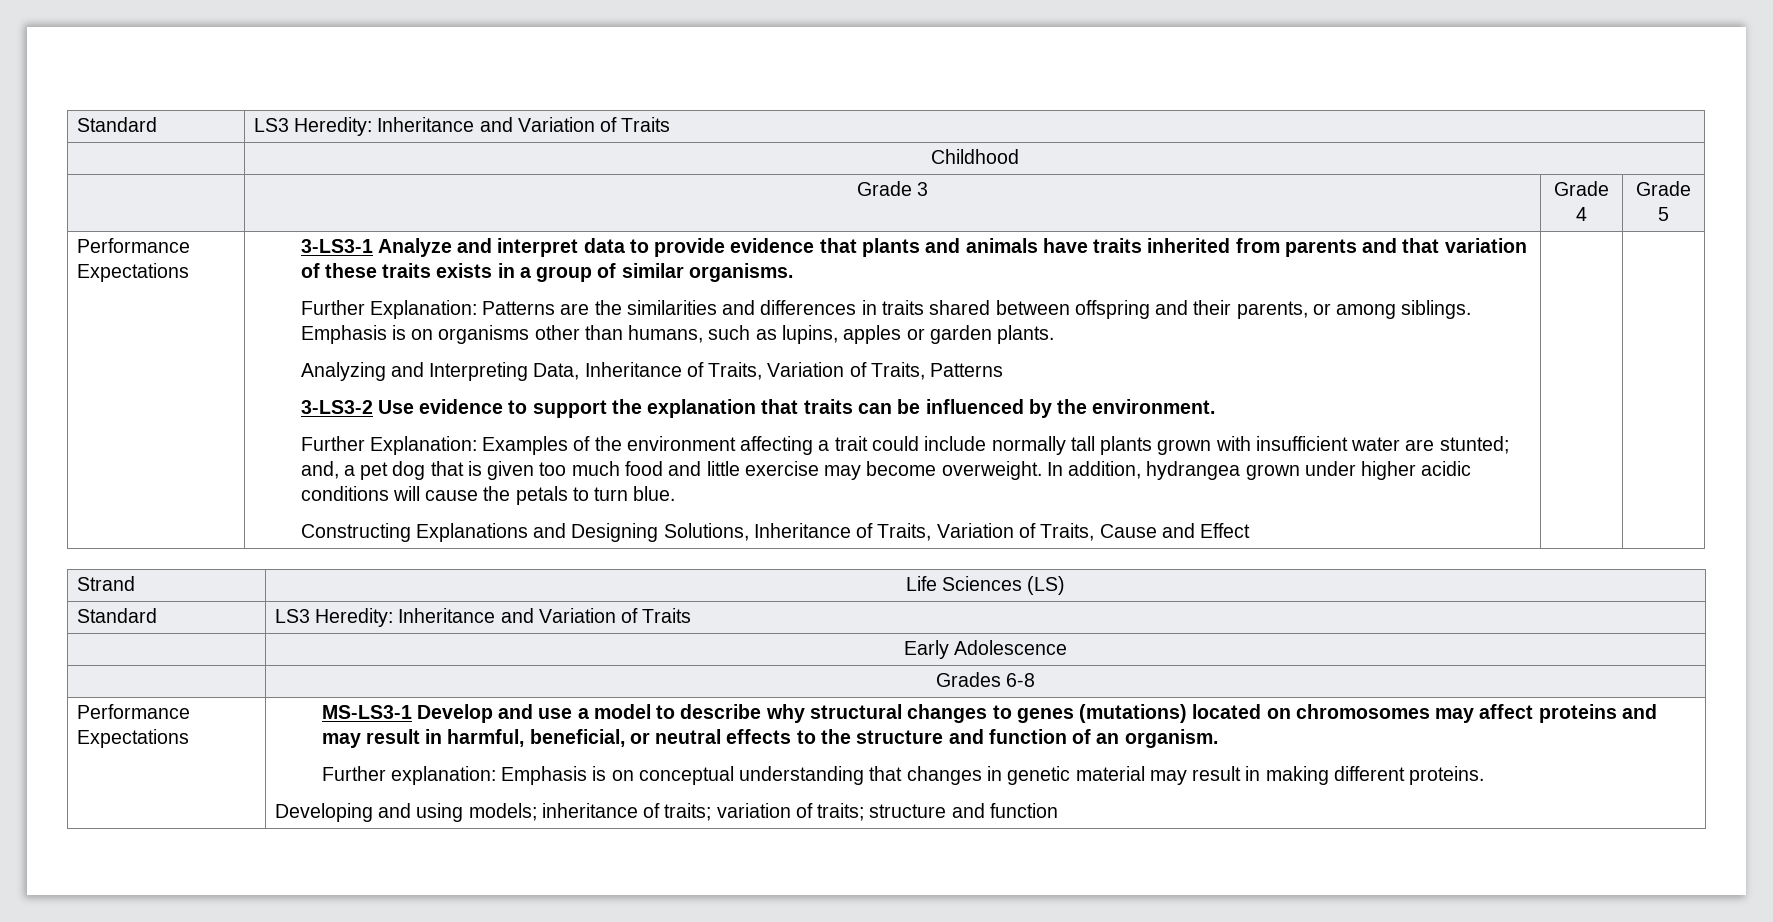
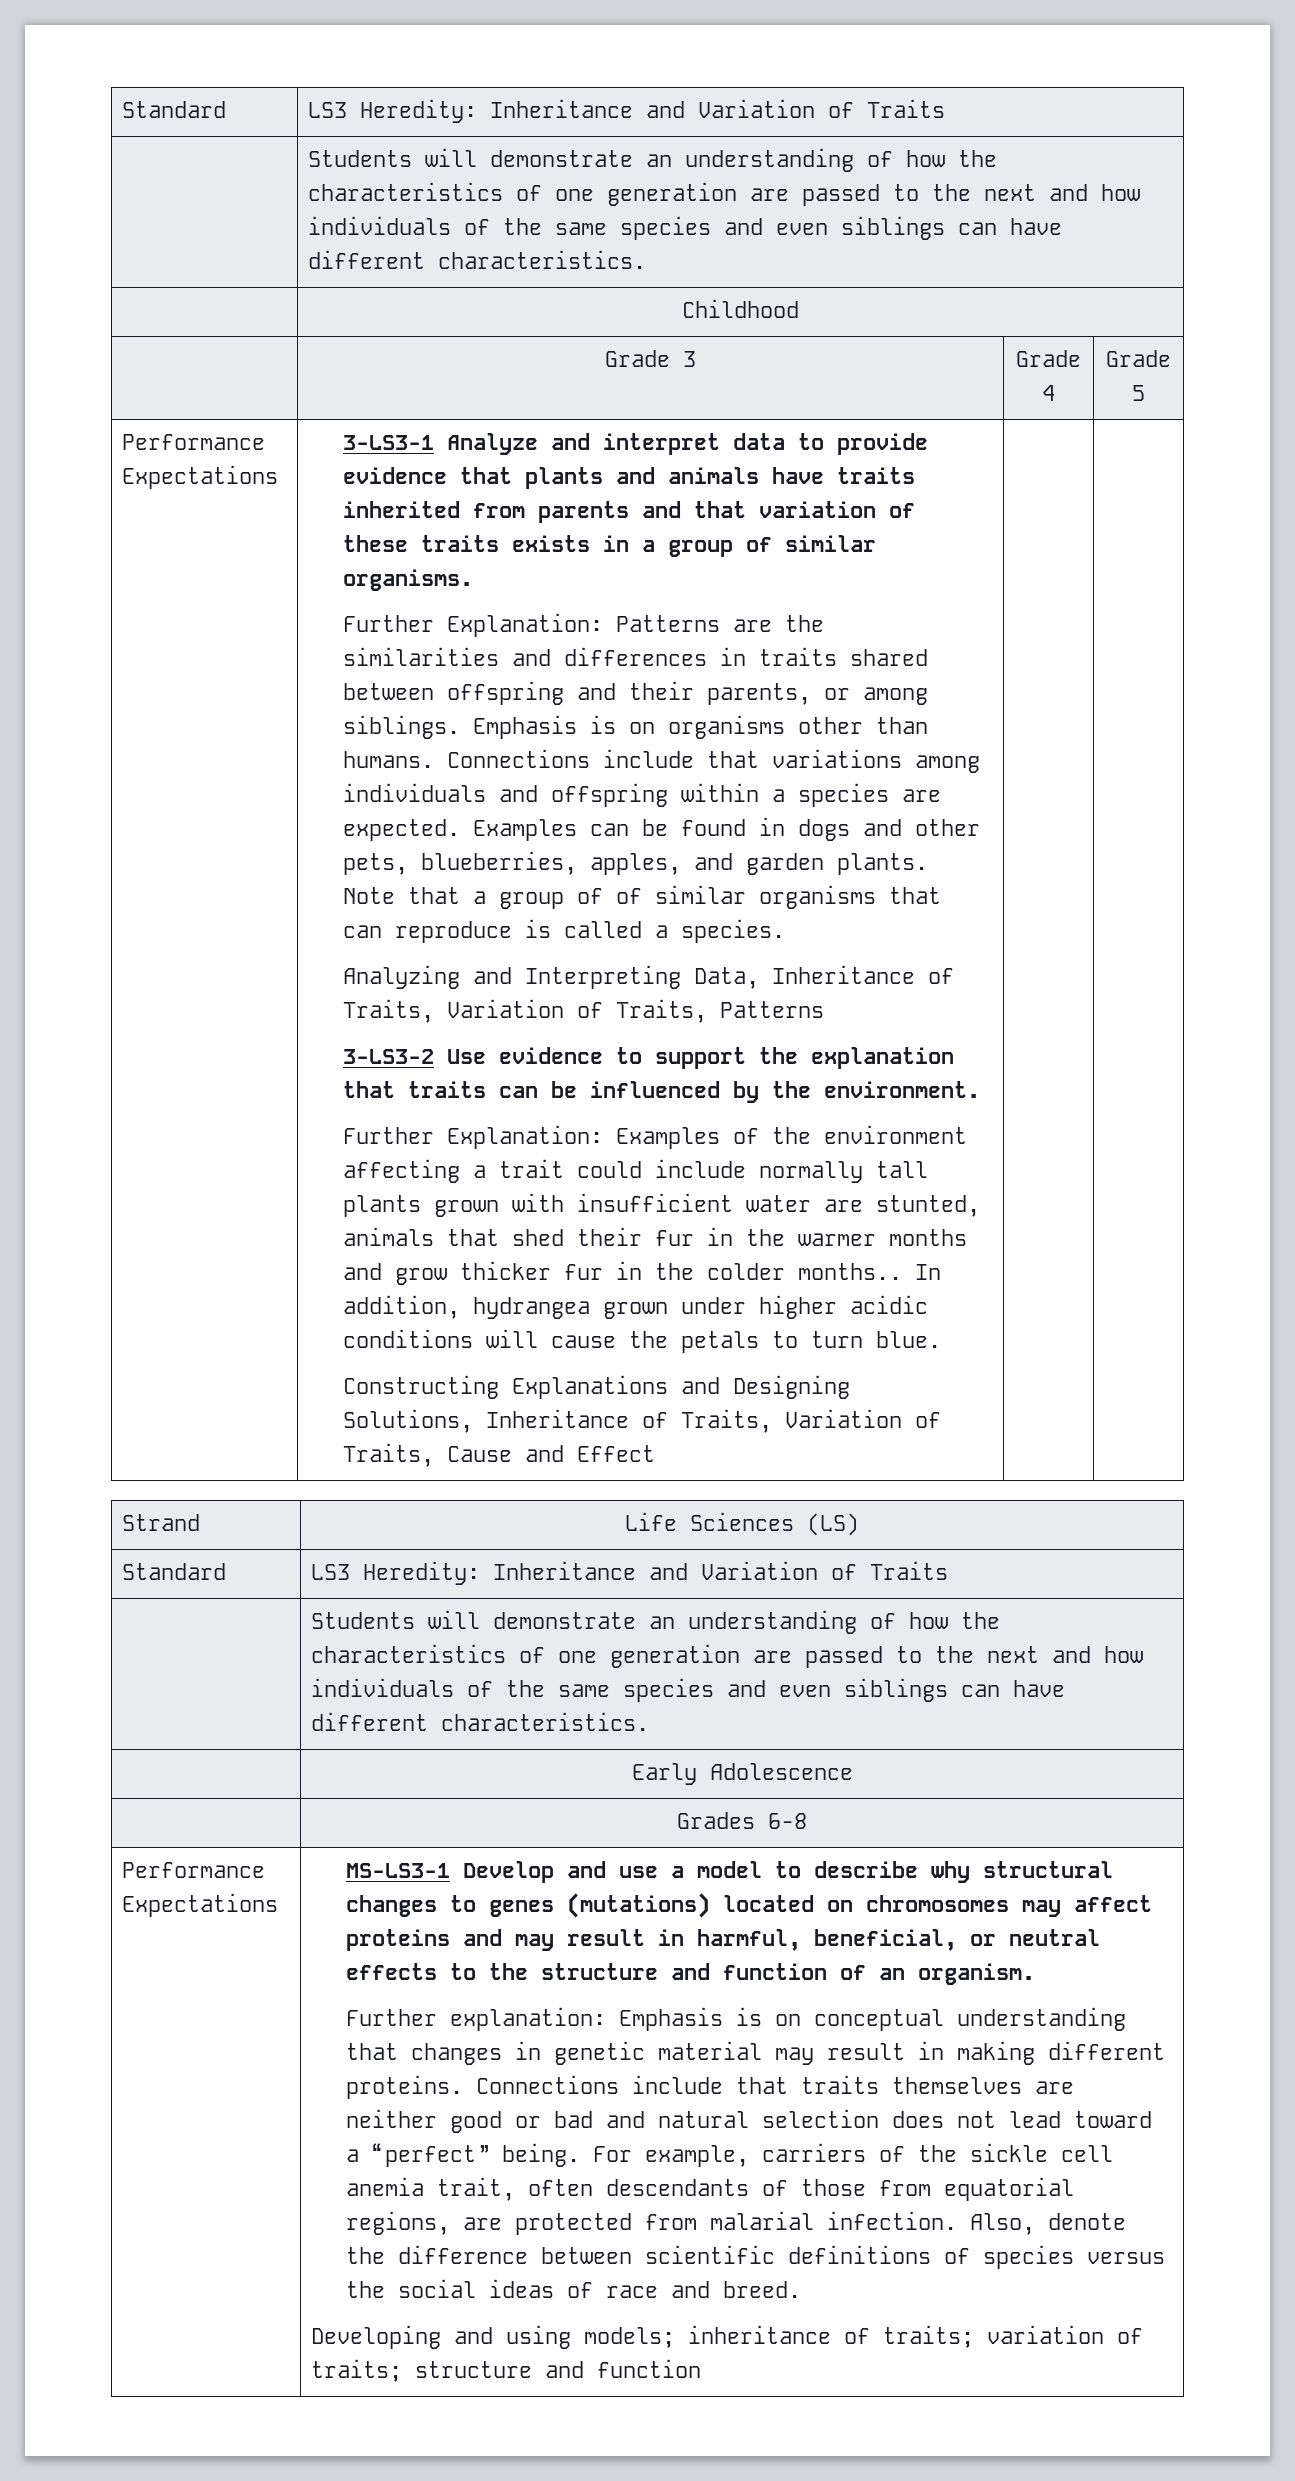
[76,117,157,132] [253,117,671,136] Standard | LS3 Heredity: Inheritance and Variation of Traits -> [122,101,227,118] [308,99,946,123] [308,148,998,172] [308,182,1141,206] [308,216,1063,240] [308,250,647,269] Standard | LS3 Heredity: Inheritance and Variation of Traits // | Students will demonstrate an understanding of how the characteristics of one generation are passed to the next and how individuals of the same species and even siblings can have different characteristics.
[628,325,1055,344] humans, such as lupins, apples or garden plants. -> [343,749,981,773] [343,783,942,807] [343,817,981,841] [343,851,929,875] [343,885,942,909] [343,919,786,943] humans. Connections include that variations among individuals and offspring within a species are expected. Examples can be found in dogs and other pets, blueberries, apples, and garden plants. Note that a group of of similar organisms that can reproduce is called a species.
[1439,436,1509,454] [300,461,1042,480] stunted; and, a pet dog that is given too much food and little exercise may become overweight. -> [876,1195,981,1217] [343,1227,968,1246] [343,1261,903,1285] stunted, animals that shed their fur in the warmer months and grow thicker fur in the colder months..
(692, 615) none -> [311,1610,1001,1634] [311,1644,1144,1668] [311,1678,1066,1702] [311,1712,650,1731] // | Students will demonstrate an understanding of how the characteristics of one generation are passed to the next and how individuals of the same species and even siblings can have different characteristics.
(1485, 775) none -> [476,2075,1075,2094] [346,2109,1153,2133] [346,2143,1114,2167] [346,2177,1075,2201] [346,2211,1127,2235] [346,2245,1166,2269] [346,2279,802,2298] Connections include that traits themselves are neither good or bad and natural selection does not lead toward a “perfect” being. For example, carriers of the sickle cell anemia trait, often descendants of those from equatorial regions, are protected from malarial infection. Also, denote the difference between scientific definitions of species versus the social ideas of race and breed.

